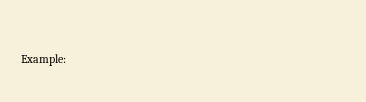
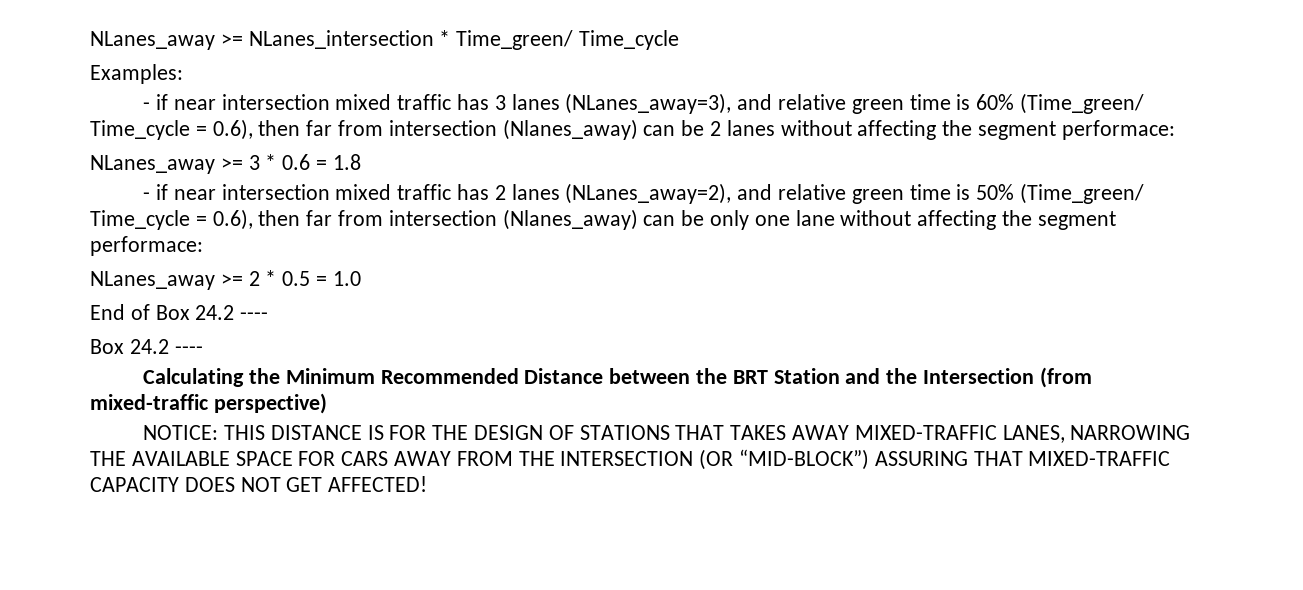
[21,54,66,66] Example: -> [90,30,680,50] [90,64,183,84] [143,93,1145,114] [90,119,1175,140] [90,154,361,174] [143,183,1145,204] [90,209,1116,230] [90,236,203,256] [90,270,361,290] [90,304,269,320] [90,339,203,354] [143,367,1092,388] [90,393,327,414] [143,425,1191,443] [90,449,1171,470] [90,476,428,492] NLanes_away >= NLanes_intersection * Time_green/ Time_cycle // Examples: // - if near intersection mixed traffic has 3 lanes (NLanes_away=3), and relative green time is 60% (Time_green/ Time_cycle = 0.6), then far from intersection (Nlanes_away) can be 2 lanes without affecting the segment performace: // NLanes_away >= 3 * 0.6 = 1.8 // - if near intersection mixed traffic has 2 lanes (NLanes_away=2), and relative green time is 50% (Time_green/ Time_cycle = 0.6), then far from intersection (Nlanes_away) can be only one lane without affecting the segment performace: // NLanes_away >= 2 * 0.5 = 1.0 // End of Box 24.2 ---- // Box 24.2 ---- // Calculating the Minimum Recommended Distance between the BRT Station and the Intersection (from mixed-traffic perspective) // NOTICE: THIS DISTANCE IS FOR THE DESIGN OF STATIONS THAT TAKES AWAY MIXED-TRAFFIC LANES, NARROWING THE AVAILABLE SPACE FOR CARS AWAY FROM THE INTERSECTION (OR “MID-BLOCK”) ASSURING THAT MIXED-TRAFFIC CAPACITY DOES NOT GET AFFECTED!

